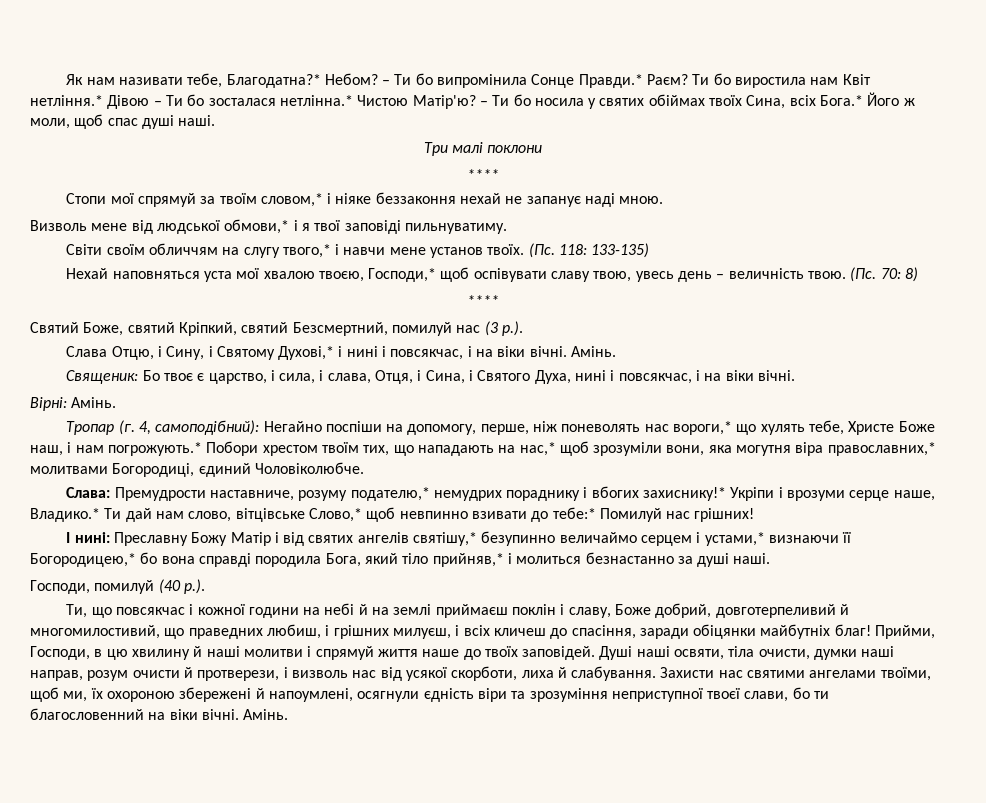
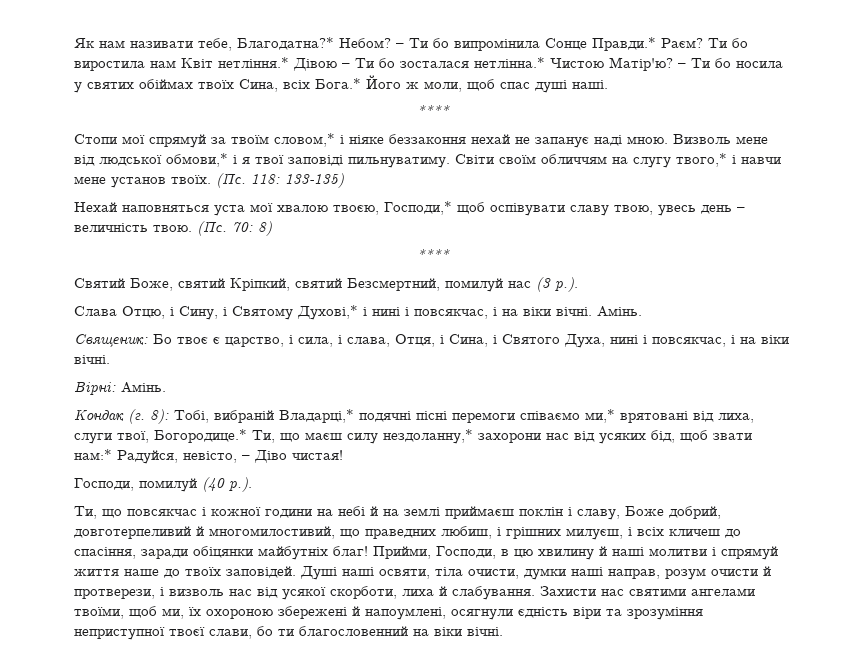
[423,142,543,156] // Три малі поклони -> (608, 84) none
(664, 200) // -> (668, 140) none
(507, 228) // -> (450, 162) none
[66,420,935,435] [30,441,936,456] [30,462,364,477] [66,486,935,501] [30,507,755,522] [66,531,852,546] [30,552,771,567] Тропар (г. 4, самоподібний): Негайно поспіши на допомогу, перше, ніж поневолять нас вороги,* що хулять тебе, Христе Боже наш, і нам погрожують.* Побори хрестом твоїм тих, що нападають на нас,* щоб зрозуміли вони, яка могутня віра православних,* молитвами Богородиці, єдиний Чоловіколюбче. // Слава: Премудрости наставниче, розуму подателю,* немудрих пораднику і вбогих захиснику!* Укріпи і врозуми серце наше, Владико.* Ти дай нам слово, вітцівське Слово,* щоб невпинно взивати до тебе:* Помилуй нас грішних! // І нині: Преславну Божу Матір і від святих ангелів святішу,* безупинно величаймо серцем і устами,* визнаючи її Богородицею,* бо вона справді породила Бога, який тіло прийняв,* і молиться безнастанно за душі наші. -> [74,409,754,424] [74,429,752,444] [74,449,343,464] Кондак (г. 8): Тобі, вибраній Владарці,* подячні пісні перемоги співаємо ми,* врятовані від лиха, слуги твої, Богородице.* Ти, що маєш силу нездоланну,* захорони нас від усяких бід, щоб звати нам:* Радуйся, невісто, – Діво чистая!
[243,709,289,720] Амінь. -> (503, 631) none

